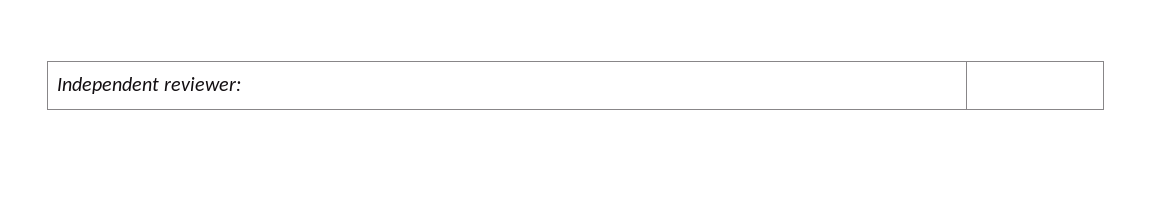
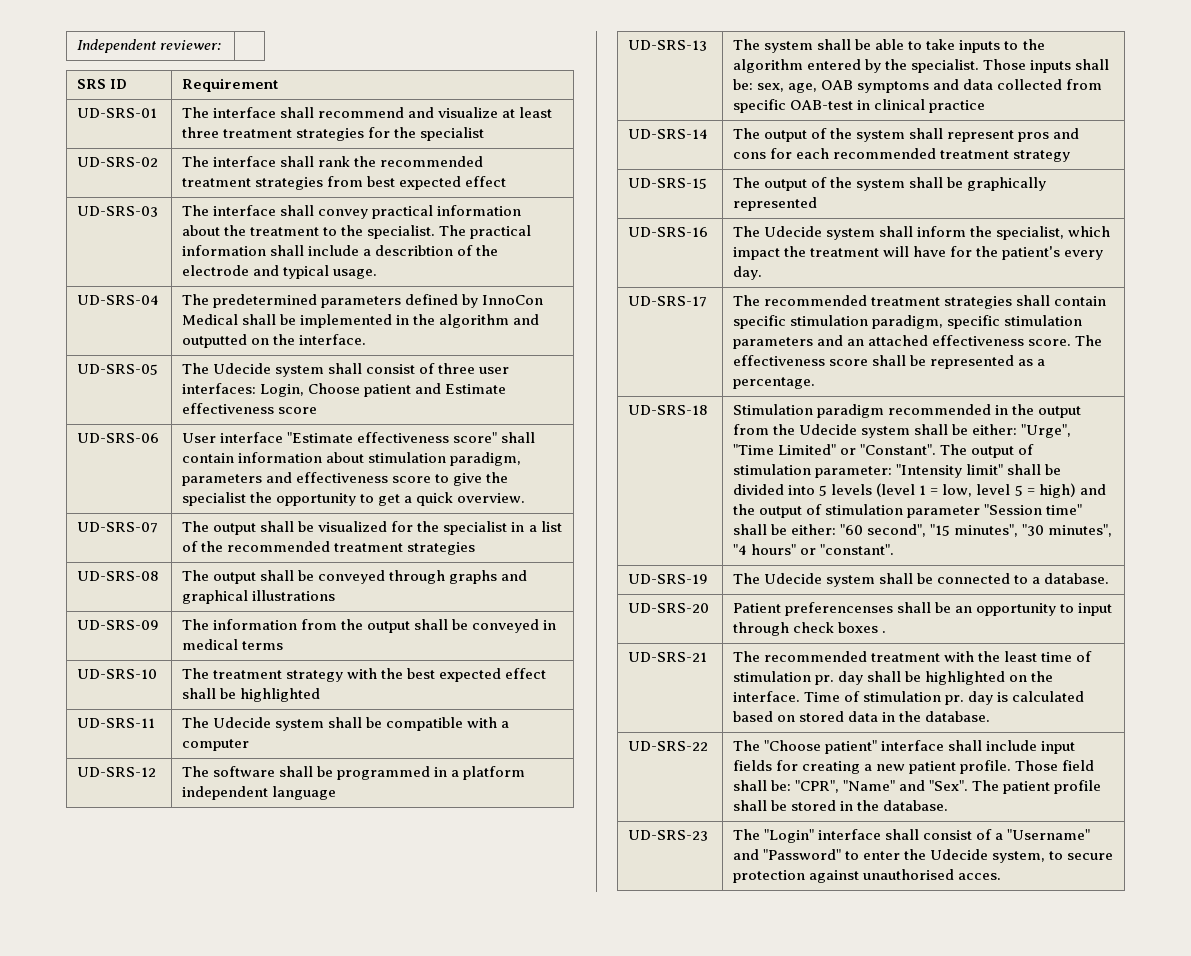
(242, 84) none -> [77,79,128,89] [182,78,279,92] [77,108,158,118] [182,107,553,118] [182,127,485,141] [77,157,159,167] [182,156,484,167] [182,176,507,190] [77,206,159,217] [182,205,522,219] [182,225,532,239] [182,245,499,256] [182,265,378,279] [77,295,160,305] [182,294,544,308] [182,314,540,328] [182,334,367,348] [77,364,159,375] [182,363,510,377] [182,383,507,397] [182,403,318,414] [77,433,160,443] [182,432,536,443] [182,452,522,466] [182,472,509,486] [182,492,526,506] [77,522,159,533] [182,521,562,535] [182,541,476,555] [77,571,160,581] [182,570,528,584] [182,590,336,604] [77,620,160,630] [182,619,557,633] [182,639,284,650] [77,669,158,679] [182,668,547,682] [182,688,321,702] [77,718,156,728] [182,717,510,731] [182,739,250,751] [77,767,157,777] [182,766,526,780] [182,786,337,800] [628,40,708,51] [733,39,1045,53] [733,59,1110,73] [733,79,1103,93] [733,99,986,113] [628,129,709,139] [733,128,1080,142] [733,148,1071,162] [628,178,708,189] [733,177,1047,191] [733,197,818,211] [628,227,709,237] [733,226,1111,240] [733,246,1104,260] [733,266,763,280] [628,296,708,307] [733,295,1107,309] [733,315,1083,329] [733,335,1103,349] [733,355,1046,369] [733,377,816,389] [628,405,709,415] [733,404,1082,418] [733,424,1072,438] [733,444,1035,458] [733,464,1062,478] [733,483,1106,498] [733,504,1083,518] [733,524,1113,537] [733,544,895,555] [628,574,709,584] [733,573,1110,587] [628,603,710,613] [733,602,1113,616] [733,622,887,636] [628,652,708,662] [733,651,1093,662] [733,671,1054,685] [733,691,1085,705] [733,711,991,722] [628,741,709,751] [733,740,1076,754] [733,760,1095,774] [733,780,1102,794] [733,800,949,811] [628,830,709,841] [733,829,1091,843] [733,849,1114,863] [733,869,1002,883] // SRS ID | Requirement // UD-SRS-01 | The interface shall recommend and visualize at least three treatment strategies for the specialist // UD-SRS-02 | The interface shall rank the recommended // treatment strategies from best expected effect // UD-SRS-03 | The interface shall convey practical information about the treatment to the specialist. The practical information shall include a describtion of the electrode and typical usage. // UD-SRS-04 | The predetermined parameters defined by InnoCon Medical shall be implemented in the algorithm and outputted on the interface. // UD-SRS-05 | The Udecide system shall consist of three user interfaces: Login, Choose patient and Estimate effectiveness score // UD-SRS-06 | User interface "Estimate effectiveness score" shall contain information about stimulation paradigm, parameters and effectiveness score to give the specialist the opportunity to get a quick overview. // UD-SRS-07 | The output shall be visualized for the specialist in a list of the recommended treatment strategies // UD-SRS-08 | The output shall be conveyed through graphs and graphical illustrations // UD-SRS-09 | The information from the output shall be conveyed in medical terms // UD-SRS-10 | The treatment strategy with the best expected effect shall be highlighted // UD-SRS-11 | The Udecide system shall be compatible with a computer // UD-SRS-12 | The software shall be programmed in a platform independent language // UD-SRS-13 | The system shall be able to take inputs to the algorithm entered by the specialist. Those inputs shall be: sex, age, OAB symptoms and data collected from specific OAB-test in clinical practice // UD-SRS-14 | The output of the system shall represent pros and cons for each recommended treatment strategy // UD-SRS-15 | The output of the system shall be graphically represented // UD-SRS-16 | The Udecide system shall inform the specialist, which impact the treatment will have for the patient's every day. // UD-SRS-17 | The recommended treatment strategies shall contain specific stimulation paradigm, specific stimulation parameters and an attached effectiveness score. The effectiveness score shall be represented as a percentage. // UD-SRS-18 | Stimulation paradigm recommended in the output from the Udecide system shall be either: "Urge", "Time Limited" or "Constant". The output of stimulation parameter: "Intensity limit" shall be divided into 5 levels (level 1 = low, level 5 = high) and the output of stimulation parameter "Session time" shall be either: "60 second", "15 minutes", "30 minutes", "4 hours" or "constant". // UD-SRS-19 | The Udecide system shall be connected to a database. // UD-SRS-20 | Patient preferencenses shall be an opportunity to input through check boxes . // UD-SRS-21 | The recommended treatment with the least time of stimulation pr. day shall be highlighted on the interface. Time of stimulation pr. day is calculated based on stored data in the database. // UD-SRS-22 | The "Choose patient" interface shall include input fields for creating a new patient profile. Those field shall be: "CPR", "Name" and "Sex". The patient profile shall be stored in the database. // UD-SRS-23 | The "Login" interface shall consist of a "Username" and "Password" to enter the Udecide system, to secure protection against unauthorised acces.

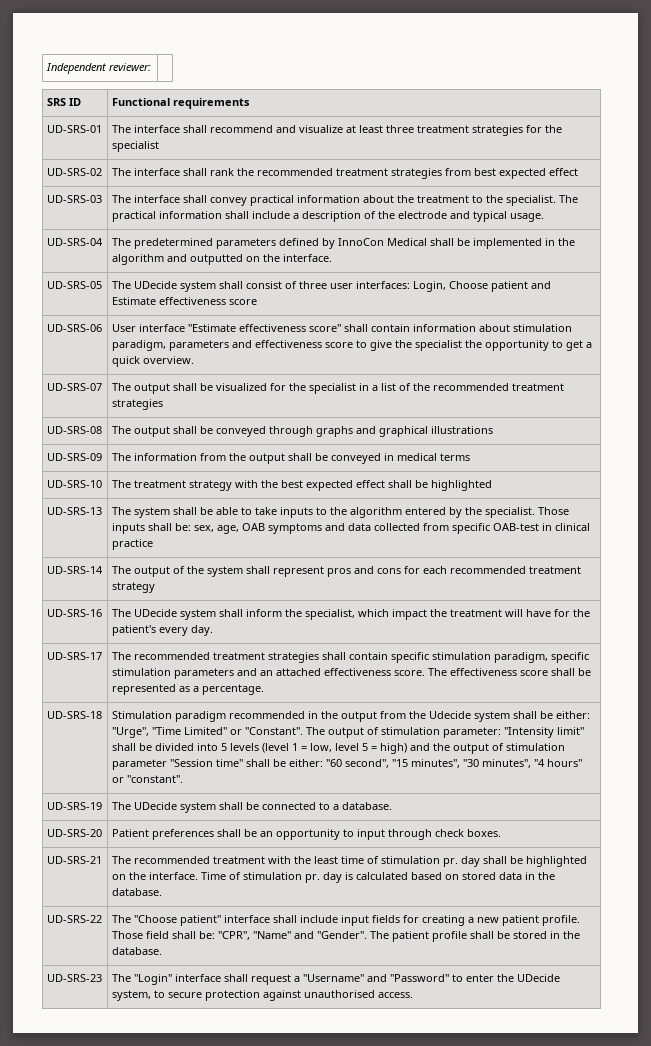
[182,78,279,92] Requirement -> [111,98,250,109] Functional requirements
(484, 161) // -> (333, 172) none
[375,245,454,256] describtion -> [301,211,361,222] description
[213,363,272,374] Udecide -> [133,281,177,289] UDecide
[77,718,156,728] [182,717,510,731] [182,739,250,751] [77,767,157,777] [182,766,526,780] [182,786,337,800] // UD-SRS-11 | The Udecide system shall be compatible with a computer // UD-SRS-12 | The software shall be programmed in a platform independent language -> (492, 485) none
[628,178,708,189] [733,177,1047,191] [733,197,818,211] // UD-SRS-15 | The output of the system shall be graphically represented -> (155, 587) none
[764,226,823,237] Udecide -> [133,609,177,617] UDecide
[764,573,823,584] Udecide -> [133,802,177,810] UDecide
[785,602,894,616] preferencenses -> [151,829,214,840] preferences
[838,622,887,633] boxes . -> [466,829,501,837] boxes.
[929,780,969,791] "Sex". -> [316,931,367,939] "Gender".
[923,829,993,840] consist of -> [250,974,291,985] request
[930,849,989,860] Udecide -> [516,974,560,982] UDecide
[958,873,1002,880] acces. -> [377,992,413,998] access.

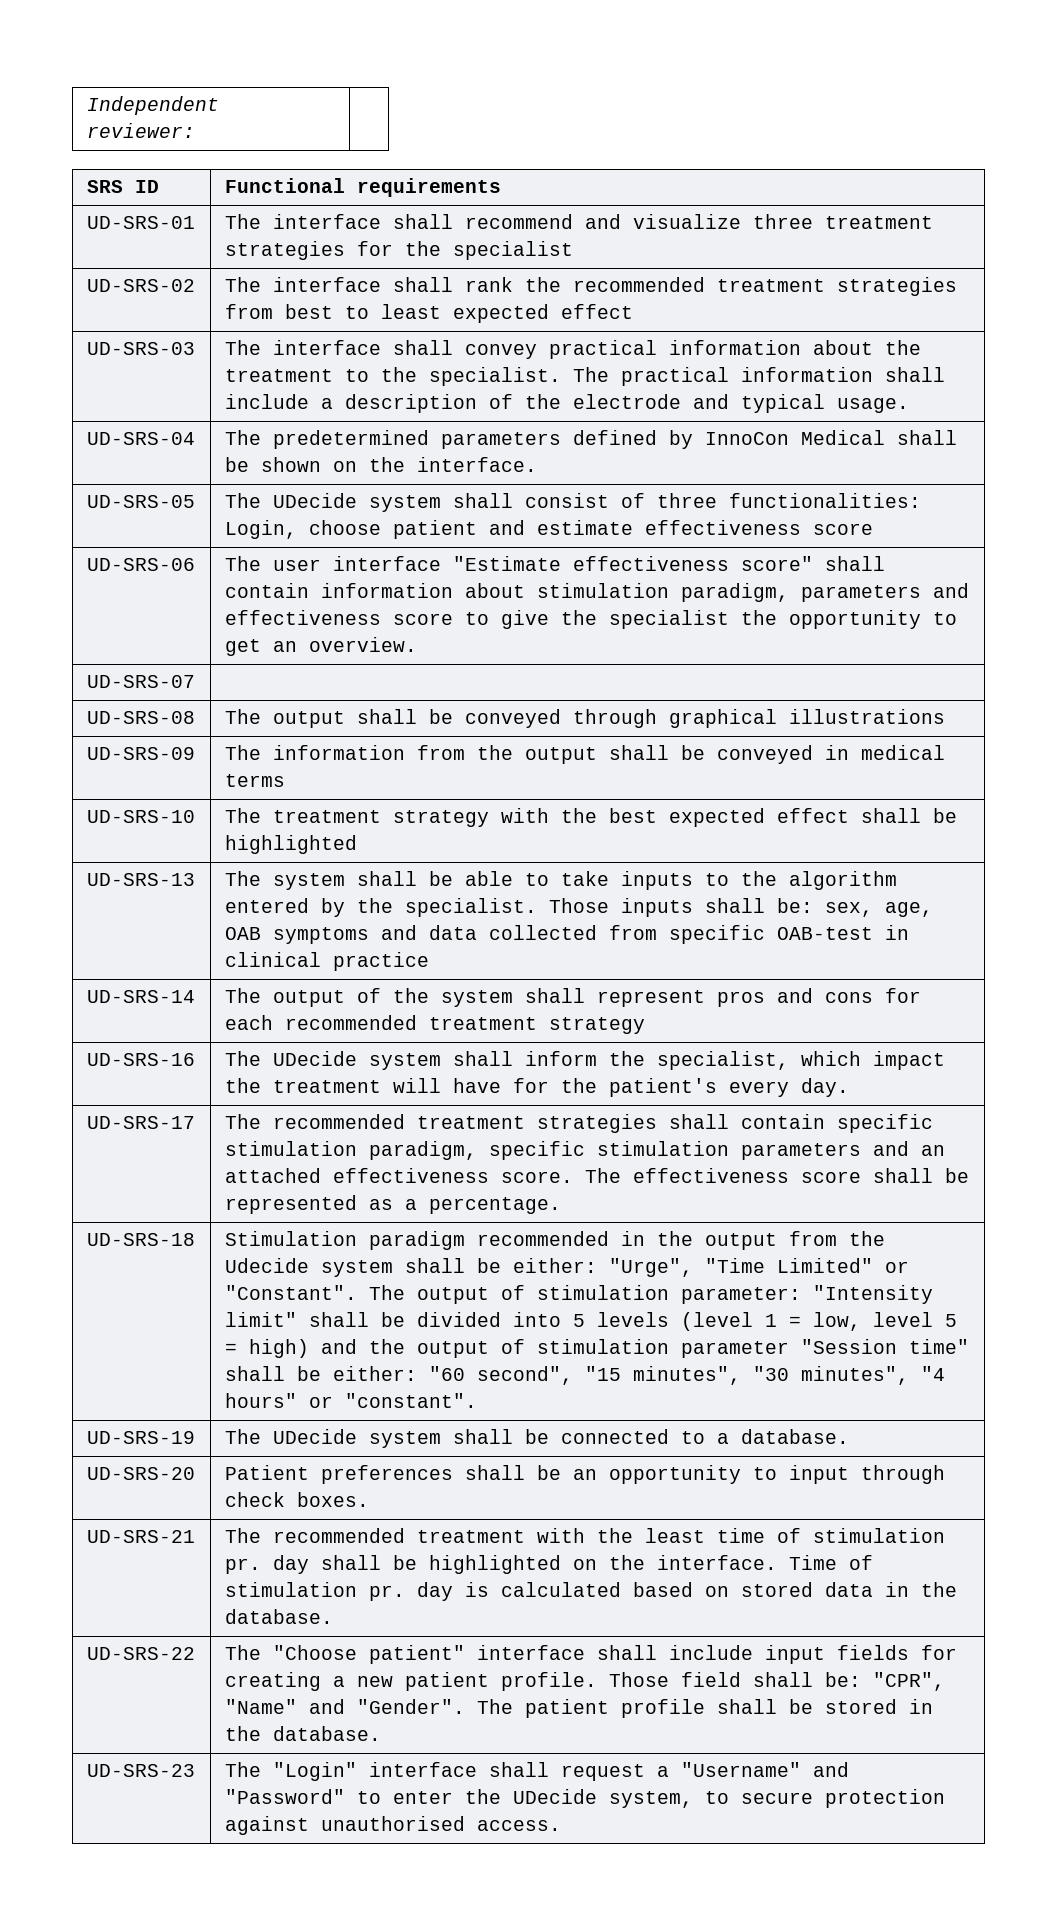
[345,125,383,133] at least -> (741, 221) none
(496, 172) none -> [344,304,441,319] to least
[472,238,575,249] [111,254,243,265] implemented in the algorithm and outputted -> [260,457,321,472] shown
[329,281,488,292] user interfaces: Login, Choose -> [728,493,921,508] [224,520,381,539] functionalities: Login, choose
[111,297,156,305] Estimate -> [536,520,633,535] estimate
[111,324,136,332] User -> [224,556,321,571] The user
[585,342,592,348] [111,356,140,367] a quick -> [272,641,297,652] an
[111,383,564,394] [111,399,163,410] The output shall be visualized for the specialist in a list of the recommended treatment strategies -> (195, 681) none
[315,426,376,437] graphs and -> (657, 718) none

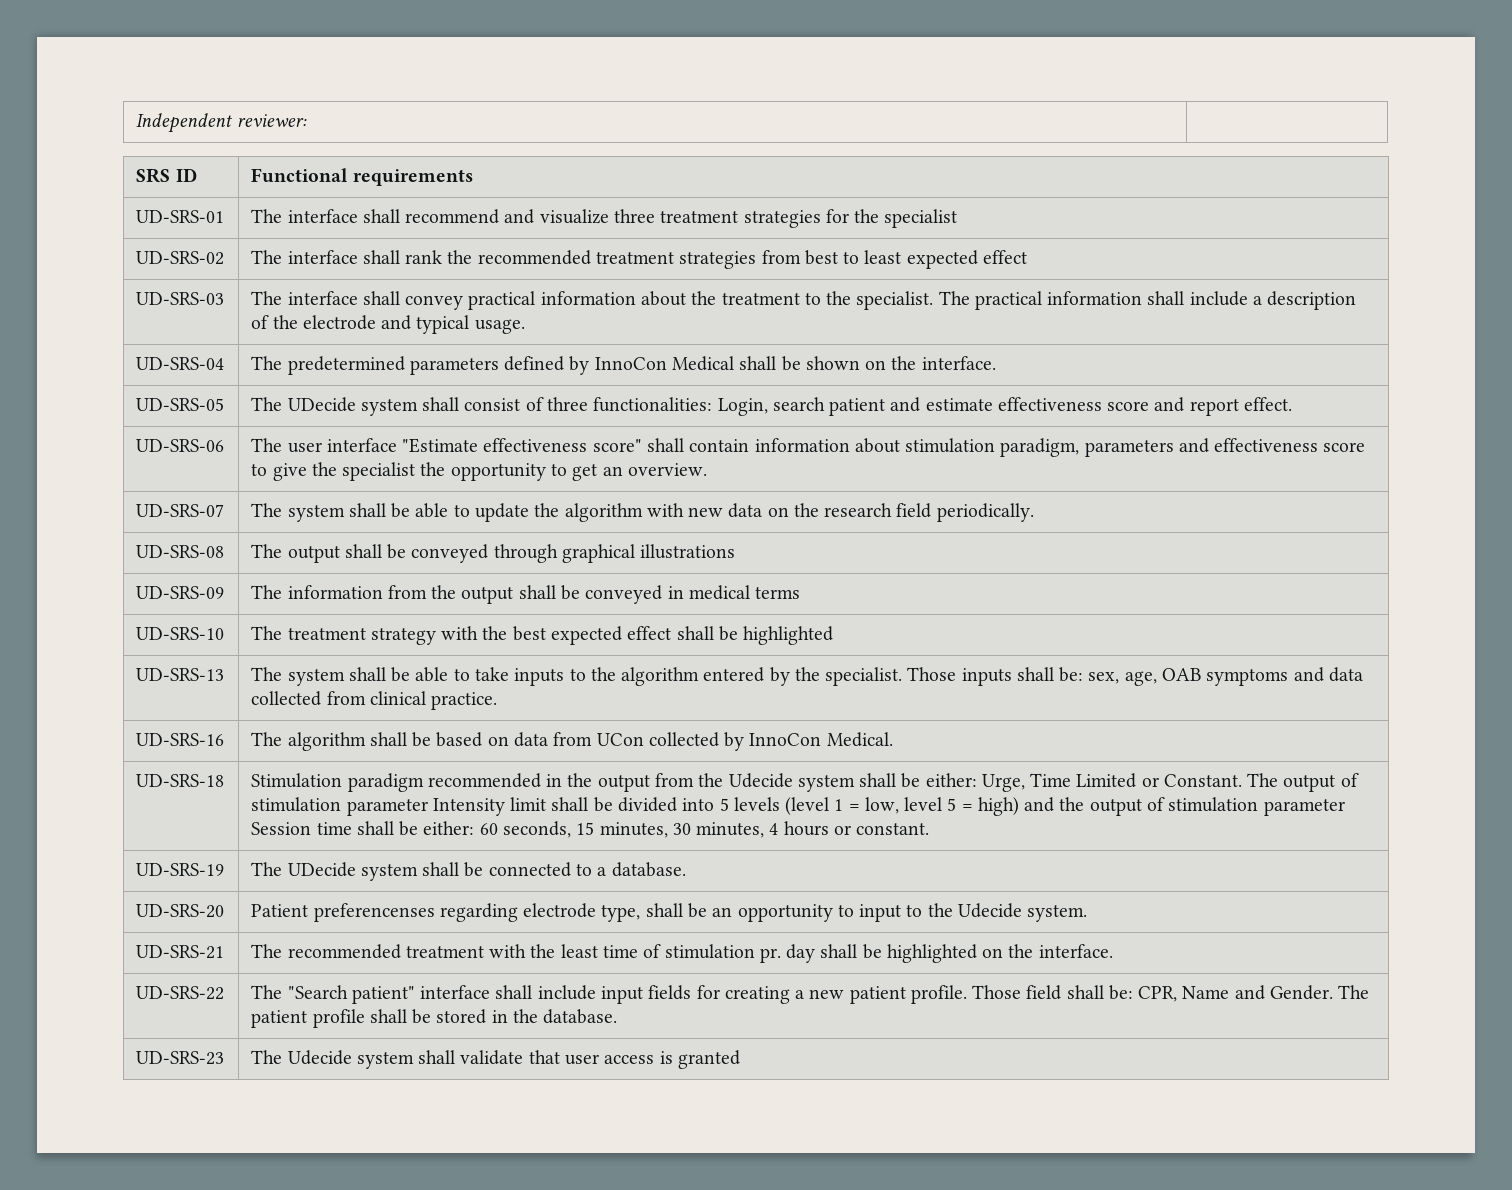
[308,520,381,535] choose -> [772,397,825,411] search
(873, 529) none -> [1154,397,1292,416] and report effect.
(195, 681) none -> [251,503,1034,522] The system shall be able to update the algorithm with new data on the research field periodically.
[668,925,909,944] [224,952,429,971] [86,990,195,1003] [224,988,921,1007] [224,1015,645,1034] [86,1053,195,1066] [224,1051,945,1070] [224,1078,849,1097] [86,1116,195,1129] [224,1114,933,1133] [224,1141,945,1160] [224,1168,969,1183] [224,1195,561,1214] specific OAB-test in clinical practice // UD-SRS-14 | The output of the system shall represent pros and cons for each recommended treatment strategy // UD-SRS-16 | The UDecide system shall inform the specialist, which impact the treatment will have for the patient's every day. // UD-SRS-17 | The recommended treatment strategies shall contain specific stimulation paradigm, specific stimulation parameters and an attached effectiveness score. The effectiveness score shall be represented as a percentage. -> [369,691,498,710] [136,733,225,746] [251,732,893,751] clinical practice. // UD-SRS-16 | The algorithm shall be based on data from UCon collected by InnoCon Medical.
[608,1258,909,1277] [224,1285,357,1300] "Urge", "Time Limited" or "Constant". -> [981,773,1242,792] Urge, Time Limited or Constant.
[680,1285,933,1304] [224,1312,297,1327] parameter: "Intensity limit" -> [346,797,547,816] parameter Intensity limit
[800,1339,969,1354] [224,1366,945,1385] [224,1393,477,1408] "Session time" shall be either: "60 second", "15 minutes", "30 minutes", "4 hours" or "constant". -> [251,821,930,838] Session time shall be either: 60 seconds, 15 minutes, 30 minutes, 4 hours or constant.
[320,1465,453,1484] preferences -> [313,903,641,922] preferencenses regarding electrode type,
[860,1465,945,1484] [224,1492,369,1507] through check boxes. -> [906,903,1088,922] to the Udecide system.
[788,1555,873,1570] [224,1582,957,1601] [224,1609,333,1624] Time of stimulation pr. day is calculated based on stored data in the database. -> (1113, 951) none
[272,1645,357,1660] "Choose -> [287,985,348,999] "Search
[872,1672,945,1691] [224,1699,465,1714] "CPR", "Name" and "Gender". -> [1138,985,1333,1002] CPR, Name and Gender.
[272,1762,849,1781] [224,1789,945,1808] [224,1816,561,1835] "Login" interface shall request a "Username" and "Password" to enter the UDecide system, to secure protection against unauthorised access. -> [287,1050,740,1069] Udecide system shall validate that user access is granted

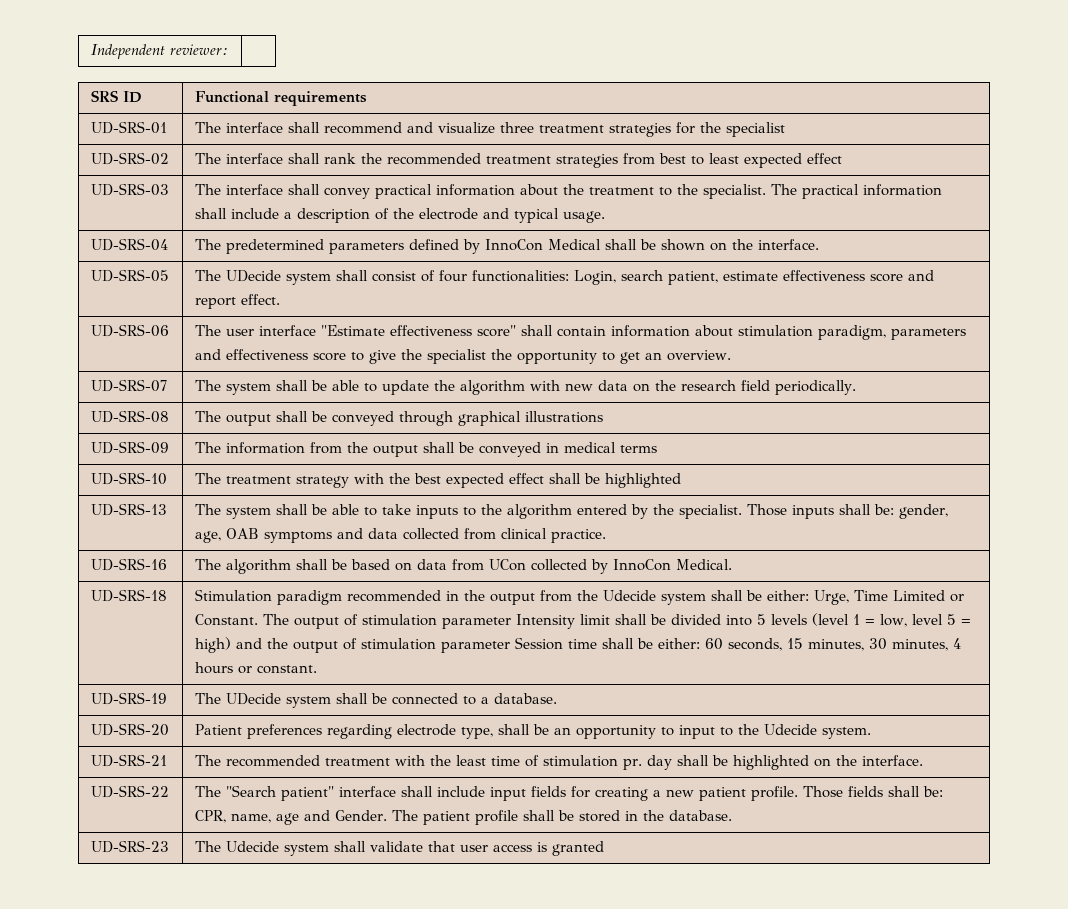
[547,397,589,411] three -> [438,270,467,282] four
[829,397,921,416] patient and -> [667,271,718,285] patient,
[1088,672,1120,684] sex, -> [898,504,948,519] gender,
[313,903,435,922] preferencenses -> [246,724,322,739] preferences
[1026,985,1062,1000] field -> [847,786,883,797] fields
[1182,986,1230,999] Name -> [230,813,299,825] name, age

